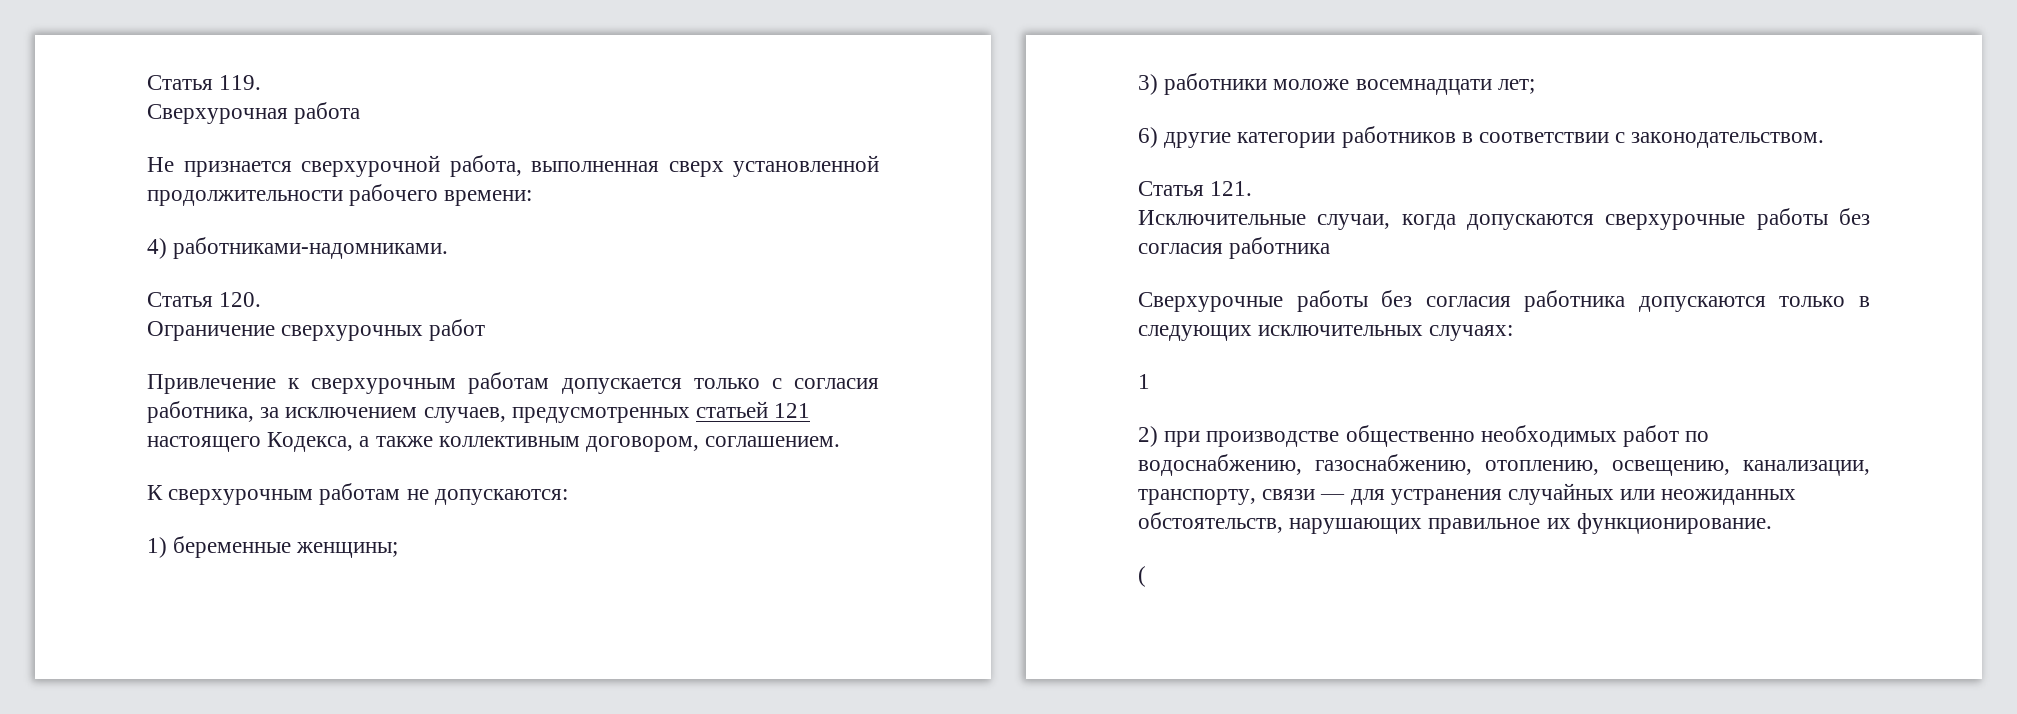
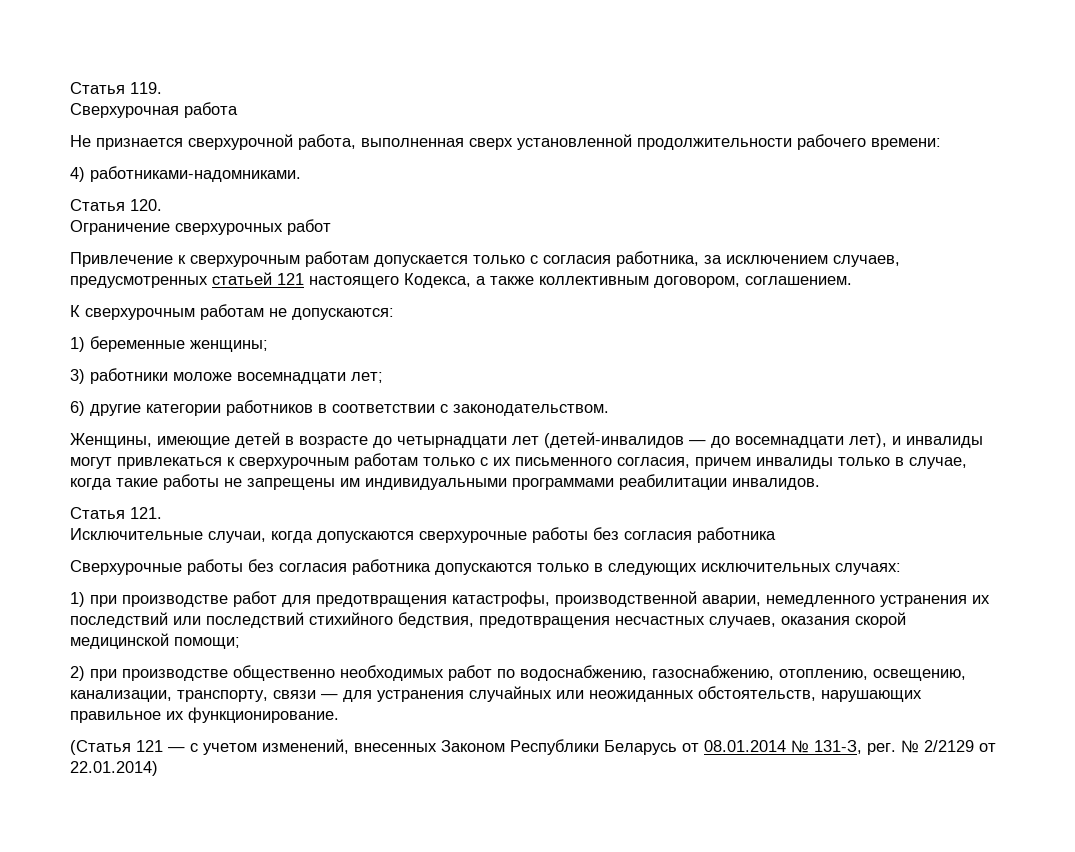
(1825, 140) none -> [70,432,983,448] [70,453,967,469] [70,474,820,490] // Женщины, имеющие детей в возрасте до четырнадцати лет (детей-инвалидов — до восемнадцати лет), и инвалиды могут привлекаться к сверхурочным работам только с их письменного согласия, причем инвалиды только в случае, когда такие работы не запрещены им индивидуальными программами реабилитации инвалидов.
[1138,374,1150,389] 1 -> [70,591,990,607] [70,612,906,628] [70,633,240,649] 1) при производстве работ для предотвращения катастрофы, производственной аварии, немедленного устранения их последствий или последствий стихийного бедствия, предотвращения несчастных случаев, оказания скорой медицинской помощи;
[1138,566,1146,587] ( -> [70,739,996,755] [70,761,158,776] (Статья 121 — с учетом изменений, внесенных Законом Республики Беларусь от 08.01.2014 № 131-З, рег. № 2/2129 от 22.01.2014)

